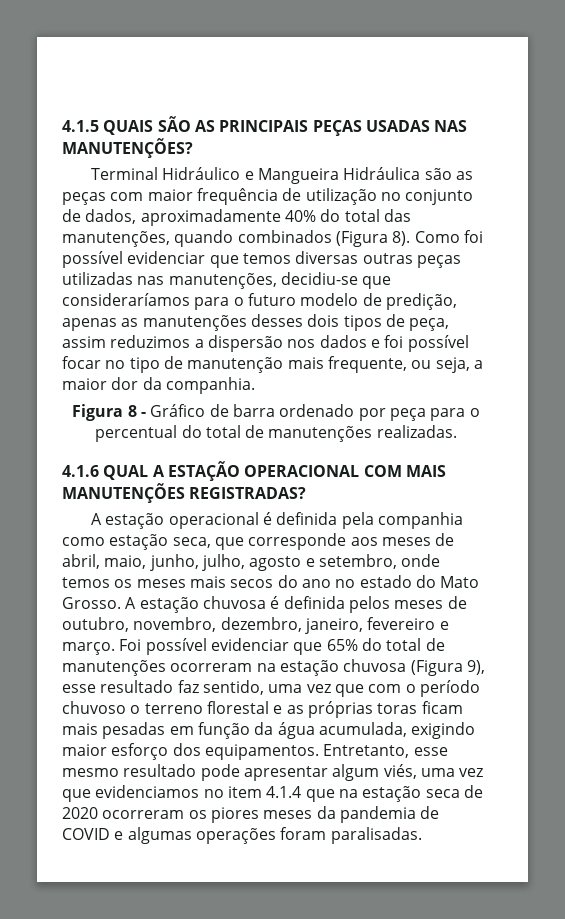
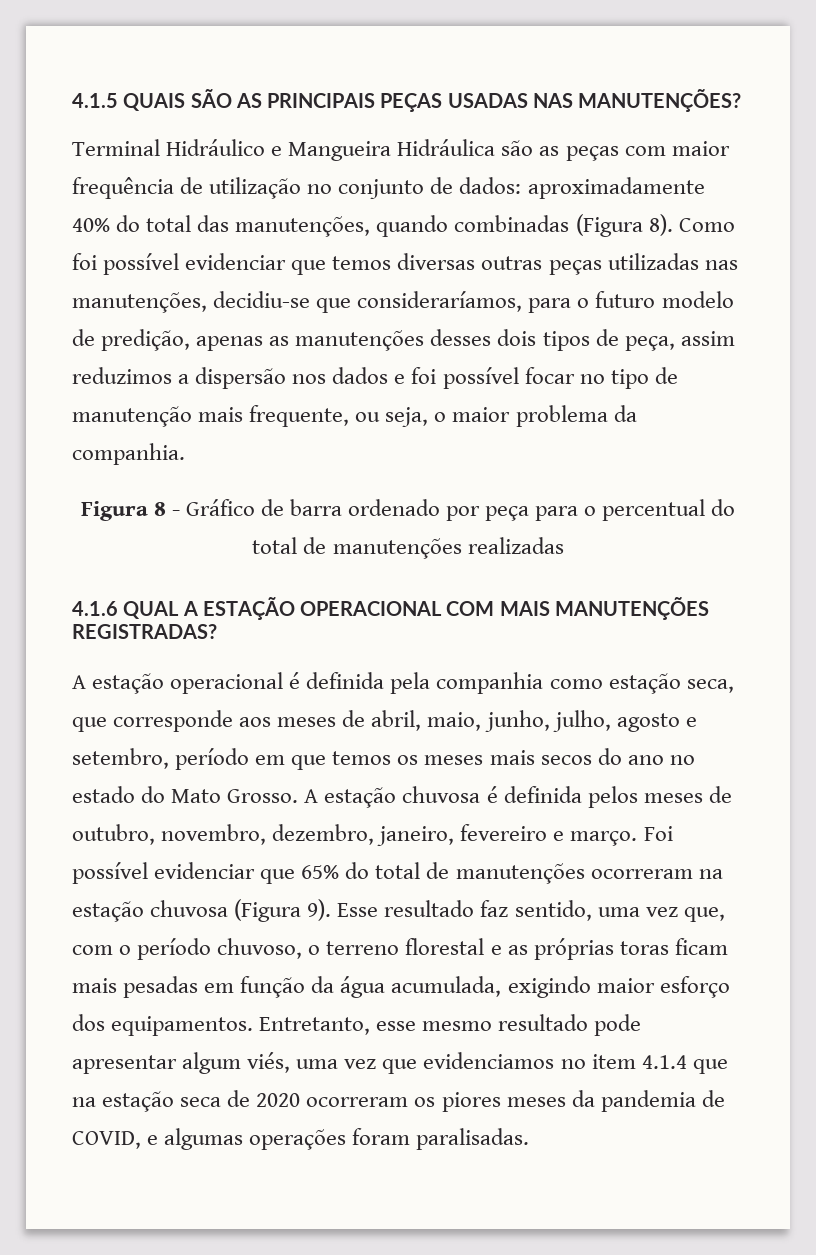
[85,209,137,224] dados, -> [459,177,522,194] dados:
[237,230,332,243] combinados -> [454,215,570,232] combinadas
[62,293,190,306] consideraríamos -> [357,291,523,312] consideraríamos,
[473,360,483,369] [62,377,139,390] a maior dor -> [434,405,608,427] o maior problema
[376,425,457,438] realizadas. -> [467,537,564,554] realizadas
[401,554,441,567] onde -> [175,748,327,770] período em que
[466,660,485,675] [62,684,96,693] 9), esse -> [307,899,379,921] 9). Esse
[334,684,364,697] que -> [683,907,725,922] que,
[62,701,126,714] chuvoso -> [217,938,303,959] chuvoso,
[62,828,110,840] COVID -> [72,1131,141,1149] COVID,

